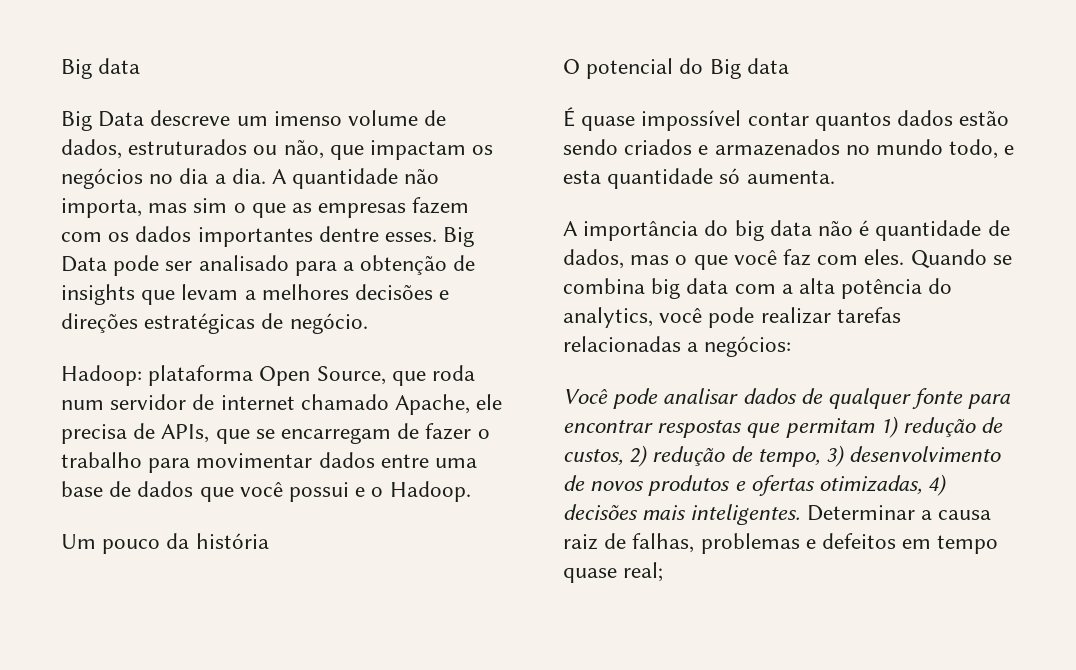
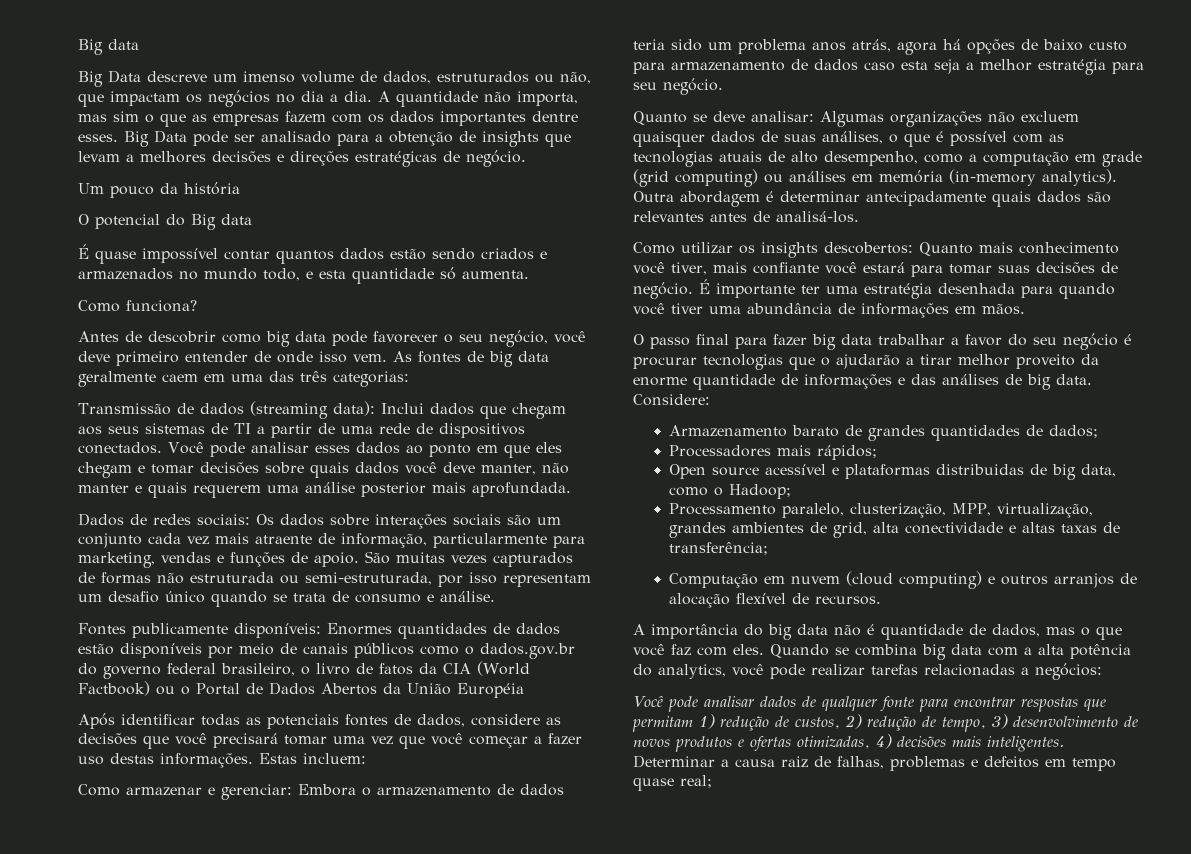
[61,365,476,386] [61,394,503,415] [61,423,490,444] [61,452,478,473] [61,481,471,502] // Hadoop: plataforma Open Source, que roda num servidor de internet chamado Apache, ele precisa de APIs, que se encarregam de fazer o trabalho para movimentar dados entre uma base de dados que você possui e o Hadoop. -> (526, 158) none
(835, 177) none -> [78,300,197,312] [78,330,586,347] [78,351,549,367] [78,371,409,387] [78,401,566,419] [78,423,525,438] [78,442,562,458] [78,462,569,478] [78,482,571,498] [78,513,561,529] [78,533,585,548] [78,551,573,568] [78,572,591,587] [78,591,495,607] [78,623,560,639] [78,643,575,659] [78,661,530,679] [78,681,524,698] [78,713,561,729] [78,733,582,749] [78,753,366,768] [78,784,564,800] [633,39,1127,55] [633,59,1144,75] [633,78,723,95] [633,111,1079,127] [633,131,1064,147] [633,151,1142,167] [633,169,1117,187] [633,191,1111,207] [633,211,859,223] [633,242,1119,258] [633,262,1118,277] [633,279,1115,299] [633,303,1025,318] [633,333,1132,350] [633,354,1099,370] [633,374,1092,390] [633,394,710,406] [669,425,1099,441] [669,445,878,460] [669,464,1117,480] [669,484,792,499] [669,503,1093,518] [669,522,1121,538] [669,542,769,555] [669,571,1138,589] [669,593,882,608] // Como funciona? // Antes de descobrir como big data pode favorecer o seu negócio, você deve primeiro entender de onde isso vem. As fontes de big data geralmente caem em uma das três categorias: // Transmissão de dados (streaming data): Inclui dados que chegam aos seus sistemas de TI a partir de uma rede de dispositivos conectados. Você pode analisar esses dados ao ponto em que eles chegam e tomar decisões sobre quais dados você deve manter, não manter e quais requerem uma análise posterior mais aprofundada. // Dados de redes sociais: Os dados sobre interações sociais são um conjunto cada vez mais atraente de informação, particularmente para marketing, vendas e funções de apoio. São muitas vezes capturados de formas não estruturada ou semi-estruturada, por isso representam um desafio único quando se trata de consumo e análise. // Fontes publicamente disponíveis: Enormes quantidades de dados estão disponíveis por meio de canais públicos como o dados.gov.br do governo federal brasileiro, o livro de fatos da CIA (World Factbook) ou o Portal de Dados Abertos da União Européia // Após identificar todas as potenciais fontes de dados, considere as decisões que você precisará tomar uma vez que você começar a fazer uso destas informações. Estas incluem: // Como armazenar e gerenciar: Embora o armazenamento de dados teria sido um problema anos atrás, agora há opções de baixo custo para armazenamento de dados caso esta seja a melhor estratégia para seu negócio. // Quanto se deve analisar: Algumas organizações não excluem quaisquer dados de suas análises, o que é possível com as tecnologias atuais de alto desempenho, como a computação em grade (grid computing) ou análises em memória (in-memory analytics). Outra abordagem é determinar antecipadamente quais dados são relevantes antes de analisá-los. // Como utilizar os insights descobertos: Quanto mais conhecimento você tiver, mais confiante você estará para tomar suas decisões de negócio. É importante ter uma estratégia desenhada para quando você tiver uma abundância de informações em mãos. // O passo final para fazer big data trabalhar a favor do seu negócio é procurar tecnologias que o ajudarão a tirar melhor proveito da enorme quantidade de informações e das análises de big data. Considere: // Armazenamento barato de grandes quantidades de dados; // Processadores mais rápidos; // Open source acessível e plataformas distribuidas de big data, como o Hadoop; // Processamento paralelo, clusterização, MPP, virtualização, grandes ambientes de grid, alta conectividade e altas taxas de transferência; // Computação em nuvem (cloud computing) e outros arranjos de alocação flexível de recursos.

